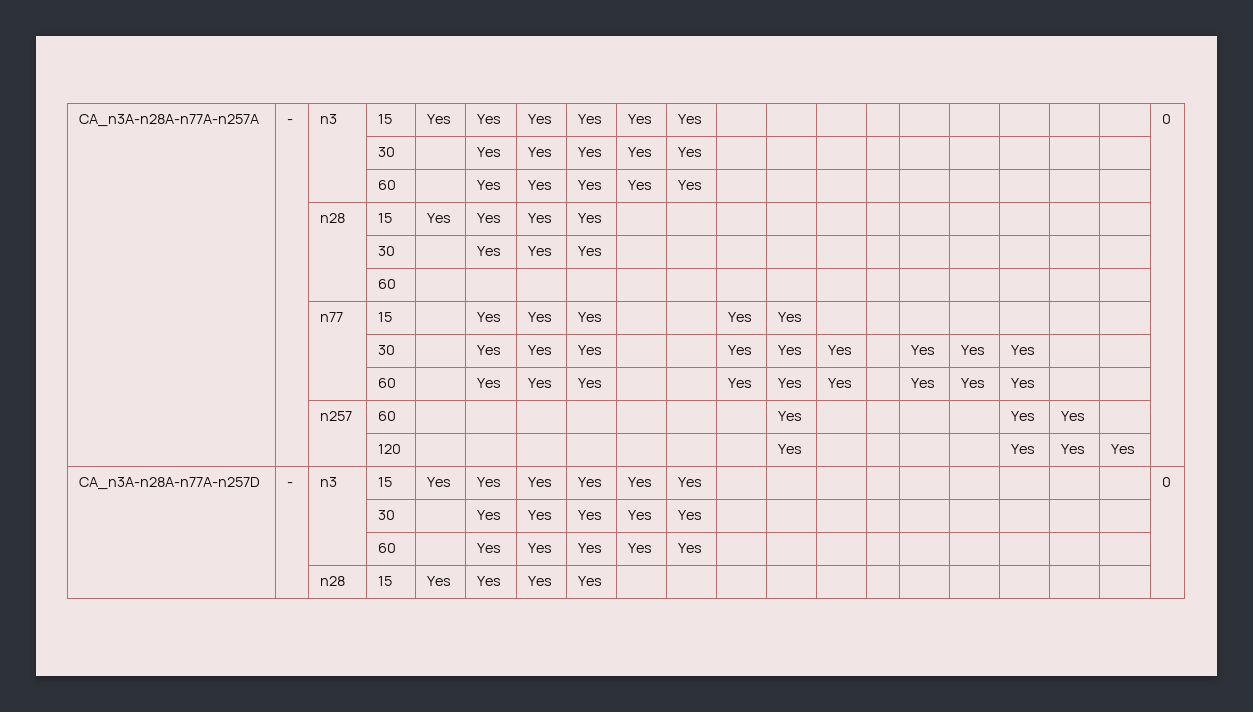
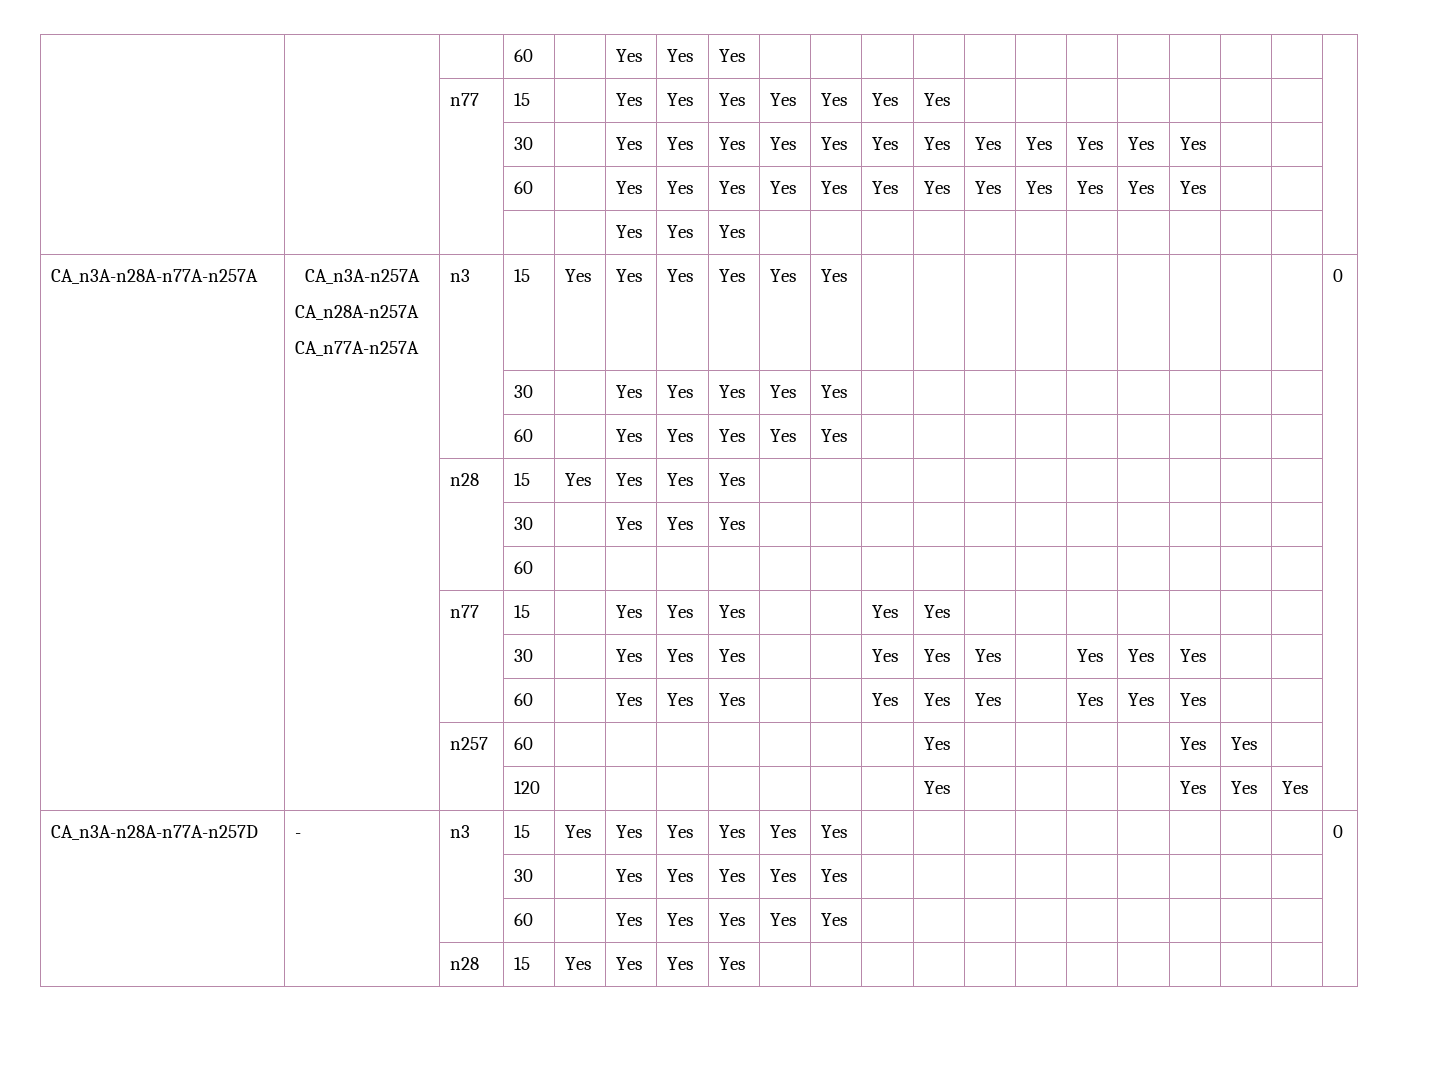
[79,114,260,127] [287,119,294,124] CA_n3A-n28A-n77A-n257A | - -> [513,49,533,62] [615,49,642,62] [666,49,693,62] [718,49,745,62] [449,93,479,106] [513,93,530,106] [615,93,642,106] [666,93,693,106] [718,93,745,106] [769,93,796,106] [820,93,847,106] [871,93,898,106] [923,93,950,106] [513,137,533,150] [615,137,642,150] [666,137,693,150] [718,137,745,150] [769,137,796,150] [820,137,847,150] [871,137,898,150] [923,137,950,150] [974,137,1001,150] [1025,137,1052,150] [1076,137,1103,150] [1127,137,1154,150] [1179,137,1206,150] [513,181,533,194] [615,181,642,194] [666,181,693,194] [718,181,745,194] [769,181,796,194] [820,181,847,194] [871,181,898,194] [923,181,950,194] [974,181,1001,194] [1025,181,1052,194] [1076,181,1103,194] [1127,181,1154,194] [1179,181,1206,194] [615,225,642,238] [666,225,693,238] [718,225,745,238] [50,269,258,284] [305,269,420,284] [294,305,419,320] [294,341,419,356] | | | 60 | | Yes | Yes | Yes | | | | | | | | | | | | // | | n77 | 15 | | Yes | Yes | Yes | Yes | Yes | Yes | Yes | | | | | | | | // | | | 30 | | Yes | Yes | Yes | Yes | Yes | Yes | Yes | Yes | Yes | Yes | Yes | Yes | | | // | | | 60 | | Yes | Yes | Yes | Yes | Yes | Yes | Yes | Yes | Yes | Yes | Yes | Yes | | | // | | | | | Yes | Yes | Yes | | | | | | | | | | | | // CA_n3A-n28A-n77A-n257A | CA_n3A-n257A // CA_n28A-n257A // CA_n77A-n257A

